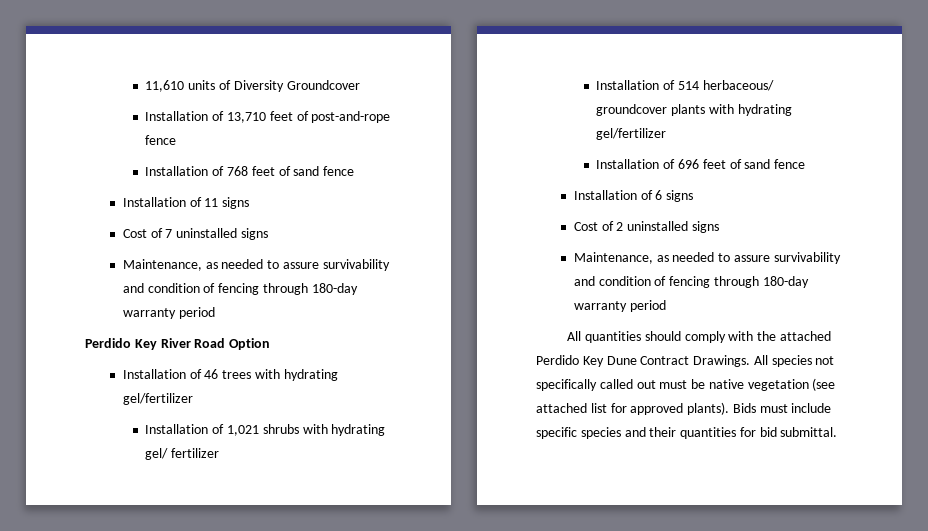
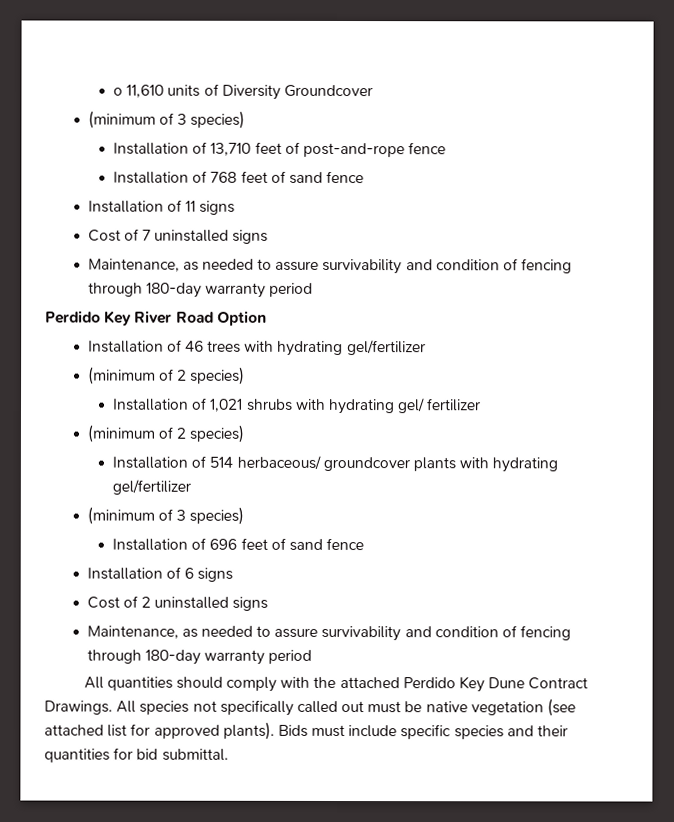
(145, 86) none -> [113,87,124,96] o
(360, 85) none -> [87,110,246,129] // (minimum of 3 species)
(193, 399) none -> [87,366,246,385] // (minimum of 2 species)
(220, 453) none -> [86,424,245,443] // (minimum of 2 species)
(667, 134) none -> [86,506,245,525] // (minimum of 3 species)

